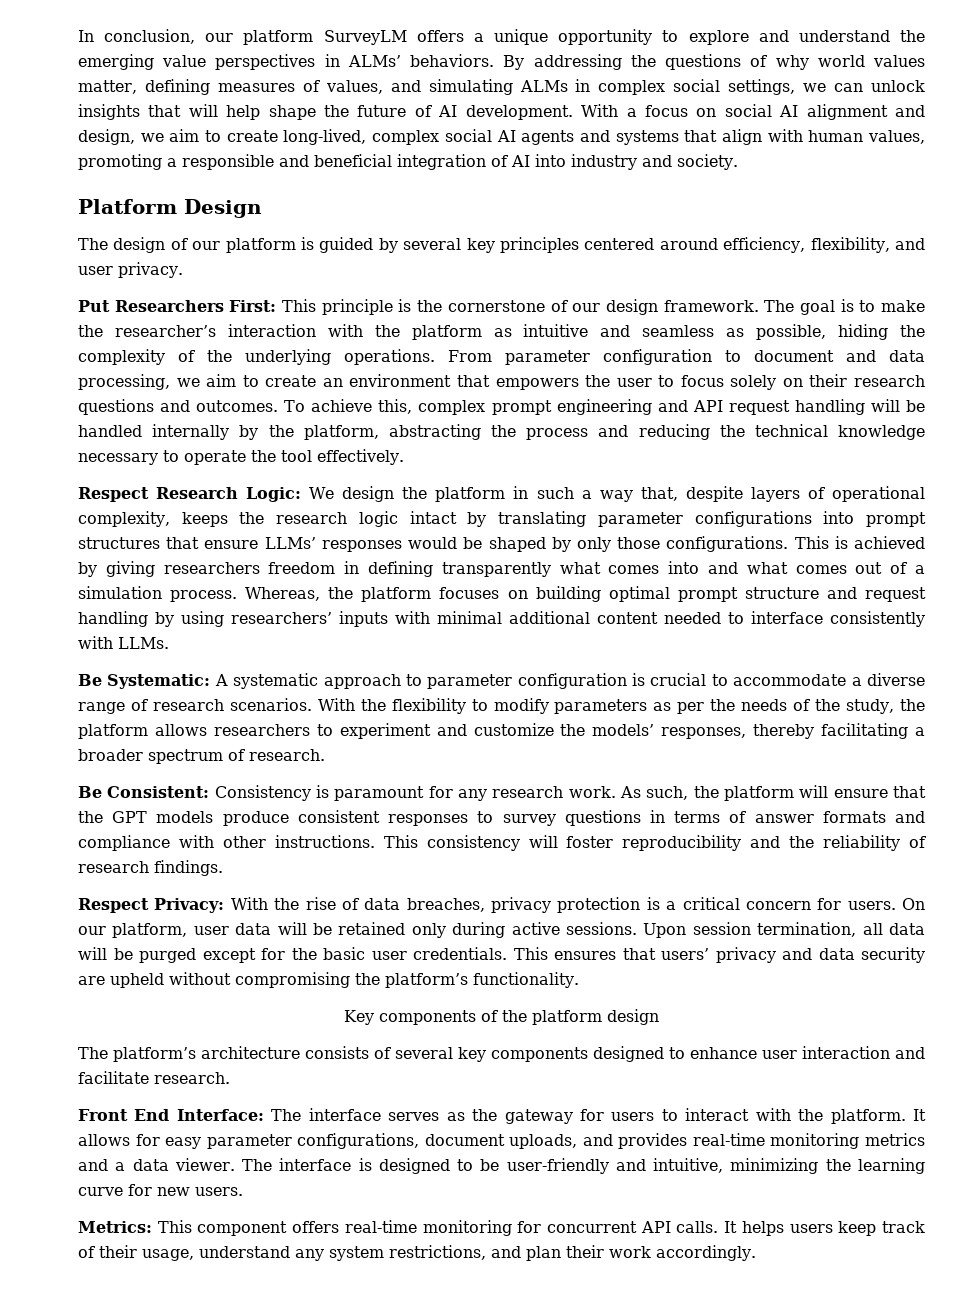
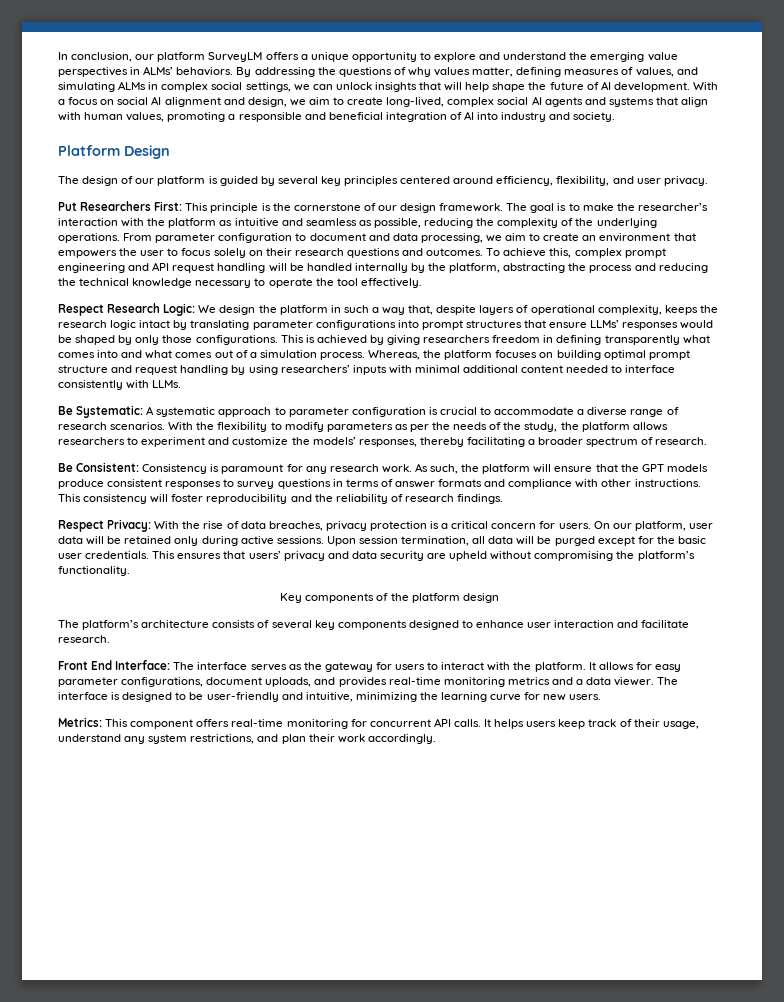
[817,55,865,67] world -> (431, 72) none
[838,324,889,340] hiding -> [424,218,474,228] reducing

